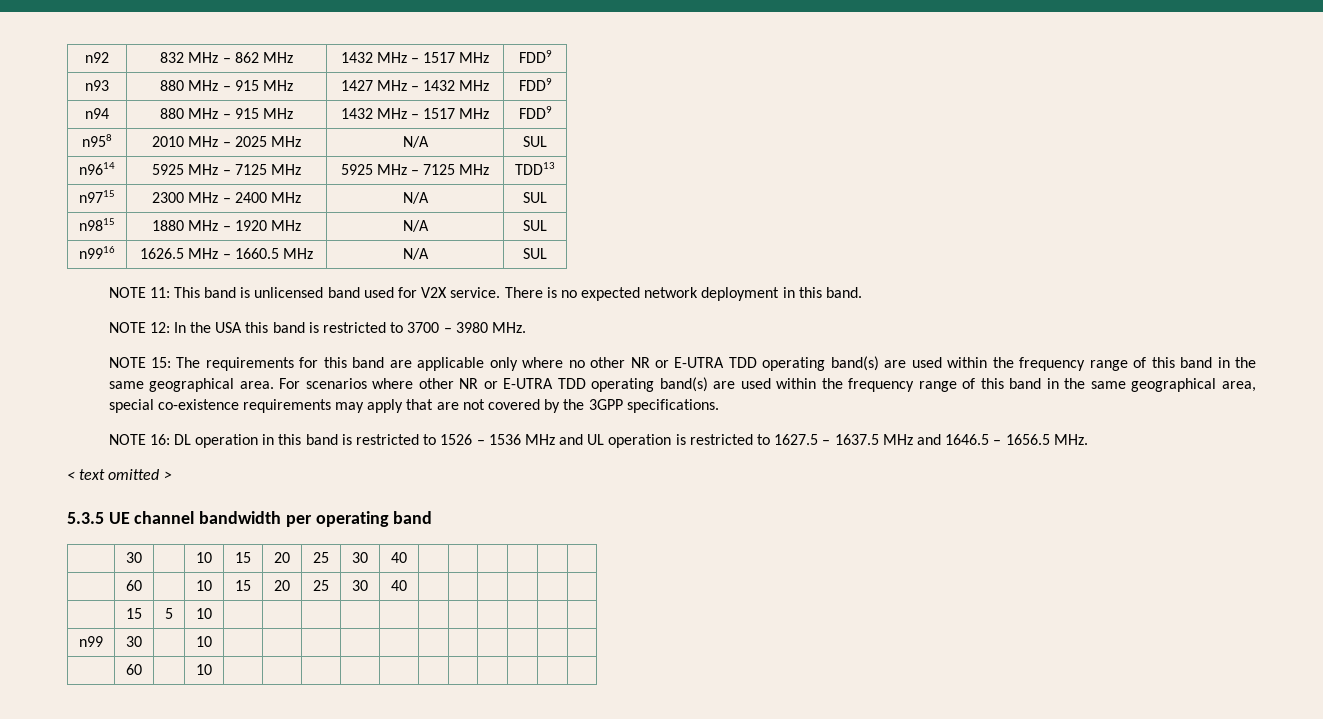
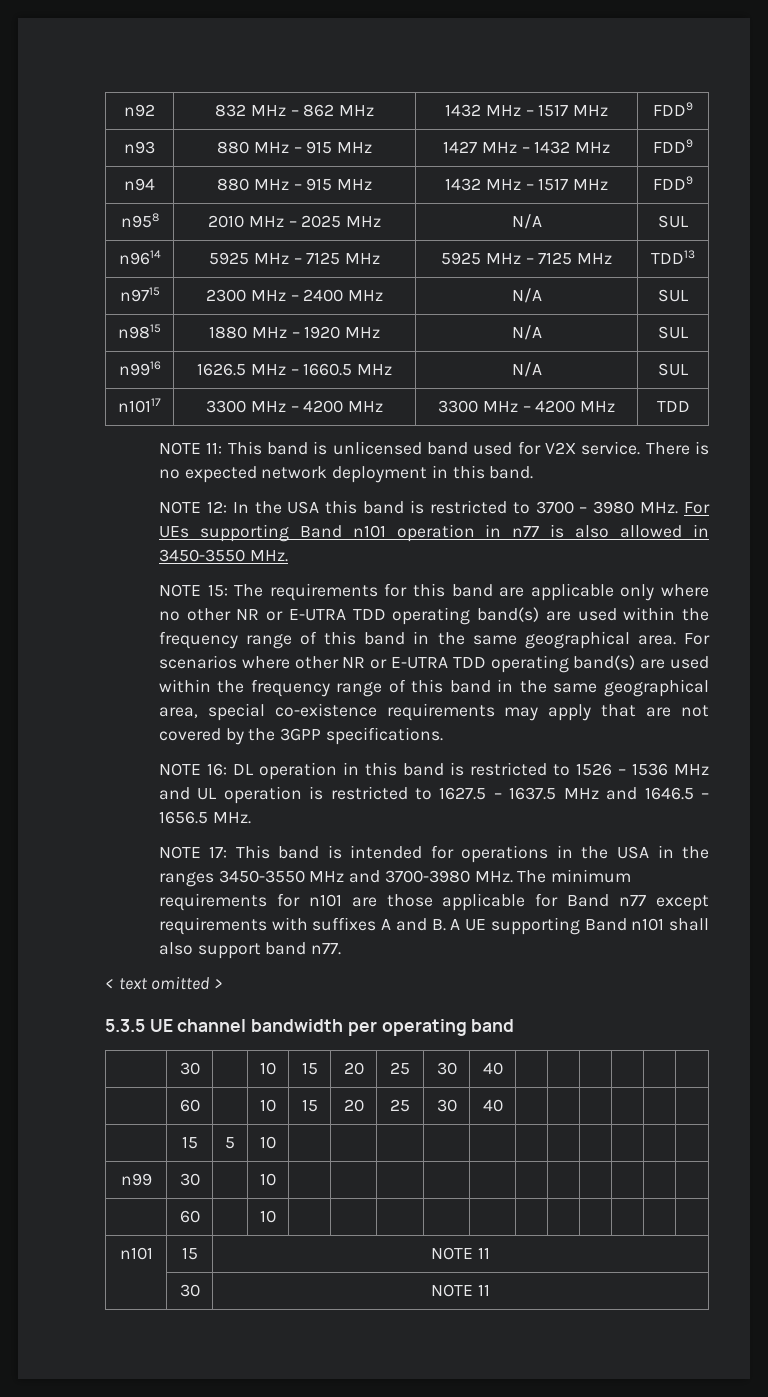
(547, 253) none -> [118,398,161,413] [206,400,383,413] [438,400,615,413] [656,401,690,412] // n10117 | 3300 MHz – 4200 MHz | 3300 MHz – 4200 MHz | TDD
(526, 327) none -> [684,502,711,514] [158,524,709,542] [158,549,288,562] For UEs supporting Band n101 operation in n77 is also allowed in 3450-3550 MHz.
(1088, 439) none -> [158,845,709,863] [158,869,631,887] [158,893,709,911] [158,917,709,935] [158,942,342,959] // NOTE 17: This band is intended for operations in the USA in the ranges 3450-3550 MHz and 3700-3980 MHz. The minimum requirements for n101 are those applicable for Band n77 except requirements with suffixes A and B. A UE supporting Band n101 shall also support band n77.
(212, 669) none -> [119,1247,153,1260] [181,1247,198,1260] [431,1247,490,1260] [179,1284,200,1297] [431,1284,490,1297] // n101 | 15 | NOTE 11 // | 30 | NOTE 11

